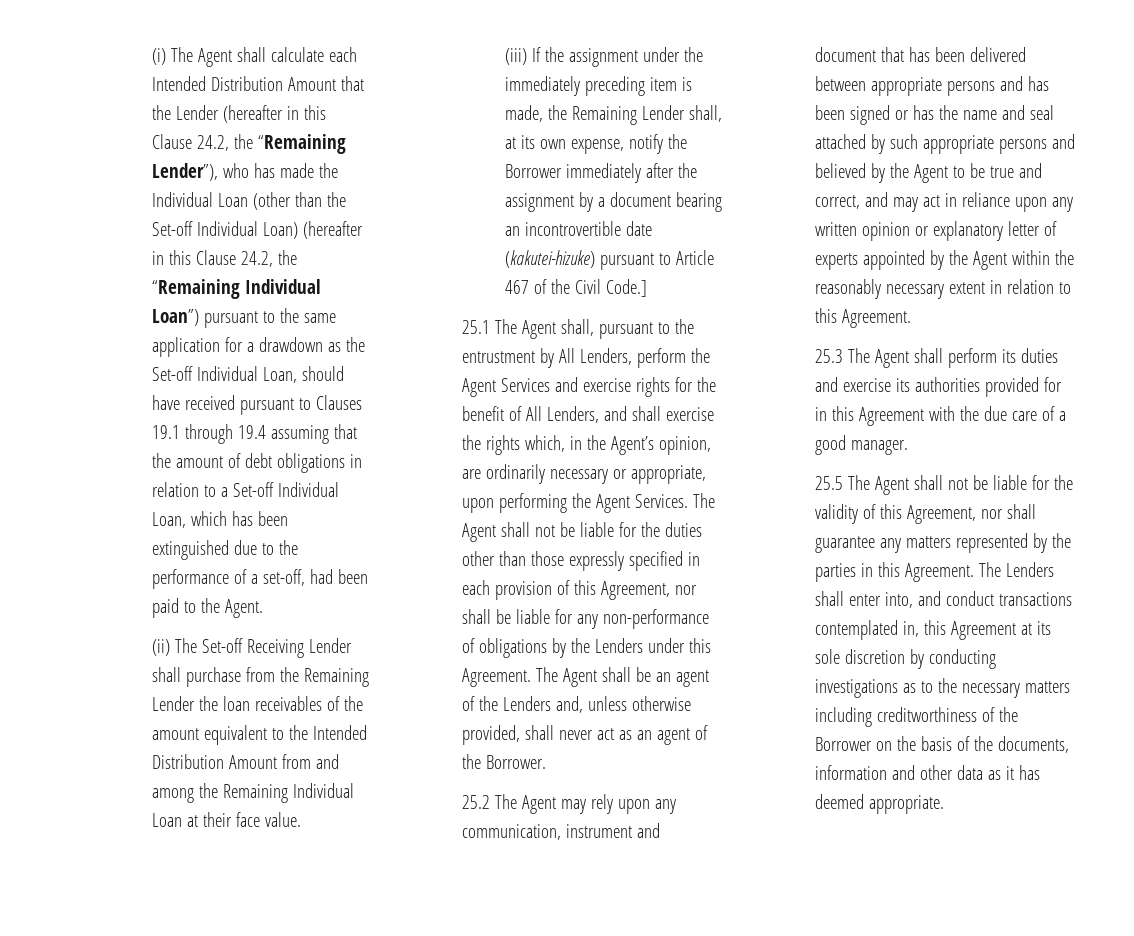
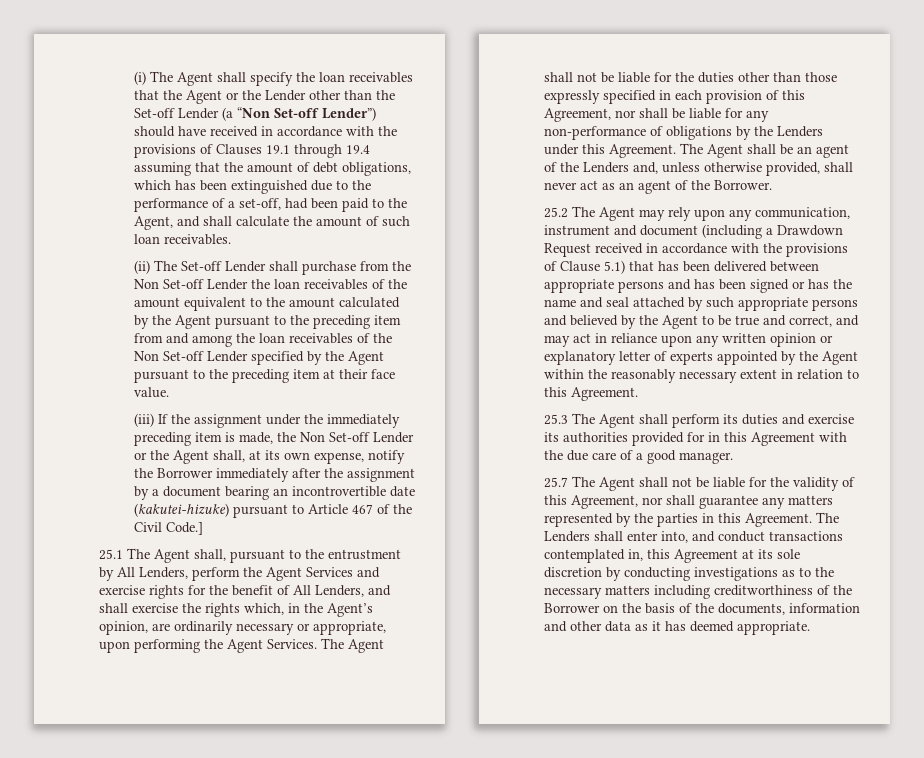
[270,47,357,62] [152,76,364,91] [152,105,326,123] [152,134,346,154] [152,163,338,181] [152,192,346,210] [152,221,363,239] [152,250,297,267] [152,279,321,299] [152,308,336,328] [152,337,365,357] [152,366,344,383] [152,395,311,415] calculate each Intended Distribution Amount that the Lender (hereafter in this Clause 24.2, the “Remaining Lender”), who has made the Individual Loan (other than the Set-off Individual Loan) (hereafter in this Clause 24.2, the “Remaining Individual Loan”) pursuant to the same application for a drawdown as the Set-off Individual Loan, should have received pursuant to -> [249,72,413,86] [133,90,395,104] [133,107,376,121] [133,126,397,137] [133,144,213,158] specify the loan receivables that the Agent or the Lender other than the Set-off Lender (a “Non Set-off Lender”) should have received in accordance with the provisions of
[276,453,362,473] [152,482,339,497] [152,512,186,528] obligations in relation to a Set-off Individual Loan, -> [341,162,411,176] obligations,
[224,599,263,618] Agent. -> [133,216,410,230] [133,234,231,245] Agent, and shall calculate the amount of such loan receivables.
[246,639,304,658] Receiving -> (222, 266) none
[303,668,369,687] Remaining -> [133,279,204,289] Non Set-off
[312,725,367,740] [152,754,339,769] [152,783,354,803] [152,813,182,827] Intended Distribution Amount from and among the Remaining Individual Loan -> [288,297,400,308] [133,315,401,329] [133,333,392,347] [133,351,384,365] [133,369,320,383] amount calculated by the Agent pursuant to the preceding item from and among the loan receivables of the Non Set-off Lender specified by the Agent pursuant to the preceding item
[571,105,685,125] Remaining Lender -> [299,432,414,443] [133,450,209,464] Non Set-off Lender or the Agent
(876, 54) none -> [701,224,843,239] [543,243,848,257] [543,260,625,274] (including a Drawdown Request received in accordance with the provisions of Clause 5.1)
[814,476,843,490] 25.5 -> [543,477,568,488] 25.7

